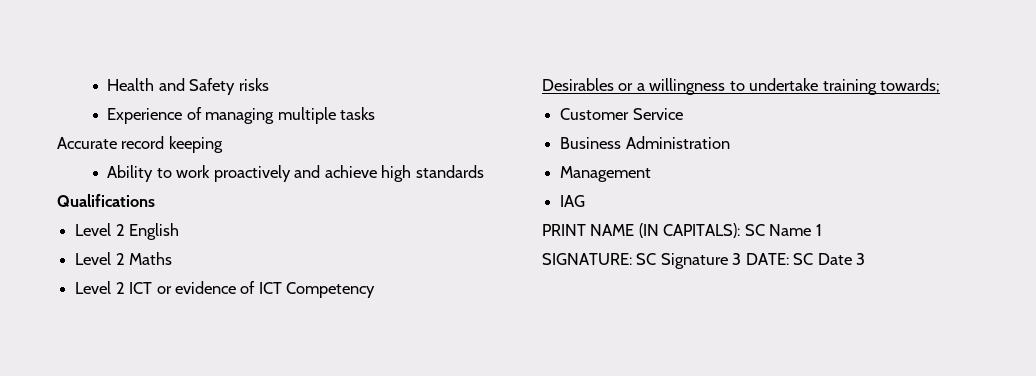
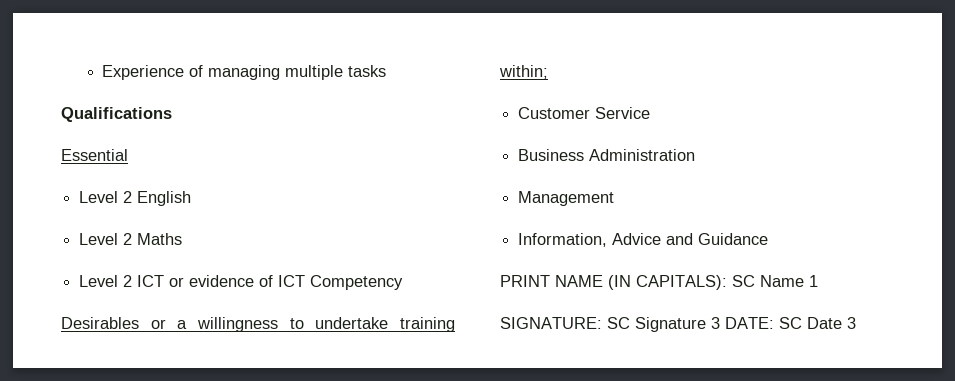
[107,78,269,95] Health and Safety risks // -> (102, 72) none
[57,136,223,153] [107,165,484,182] [57,194,155,207] Accurate record keeping // Ability to work proactively and achieve high standards // Qualifications -> [61,107,172,122] [61,149,128,161] Qualifications // Essential
[880,78,941,93] towards; -> [499,65,548,79] within;
[560,195,586,207] IAG -> [518,233,769,247] Information, Advice and Guidance

